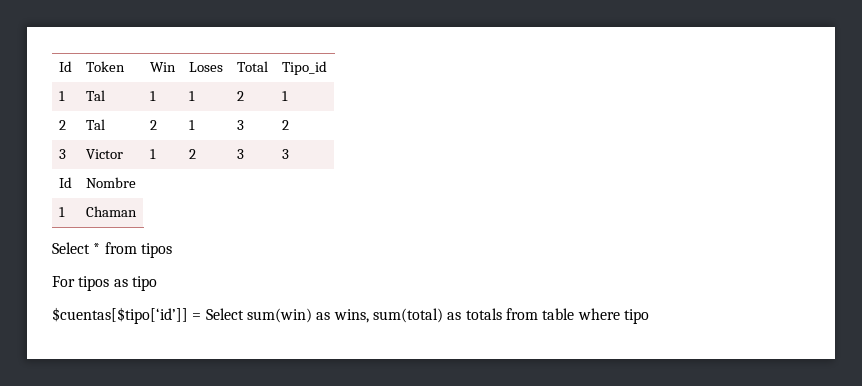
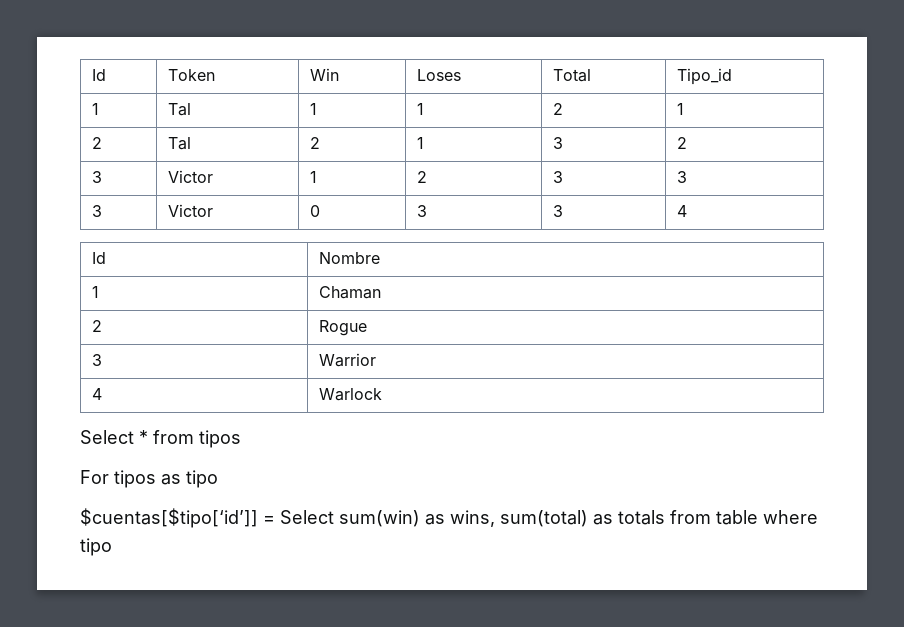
[58,177,72,188] [85,177,136,188] [58,207,65,217] [85,206,137,217] Id | Nombre // 1 | Chaman -> [91,205,102,217] [167,204,213,217] [309,205,320,217] [416,205,427,217] [552,205,563,217] [676,205,687,217] [91,252,106,264] [318,252,380,264] [91,286,99,298] [318,286,381,299] [91,320,102,332] [318,320,367,336] [91,354,102,366] [318,353,376,367] [91,388,102,400] [318,388,382,401] 3 | Victor | 0 | 3 | 3 | 4 // Id | Nombre // 1 | Chaman // 2 | Rogue // 3 | Warrior // 4 | Warlock

